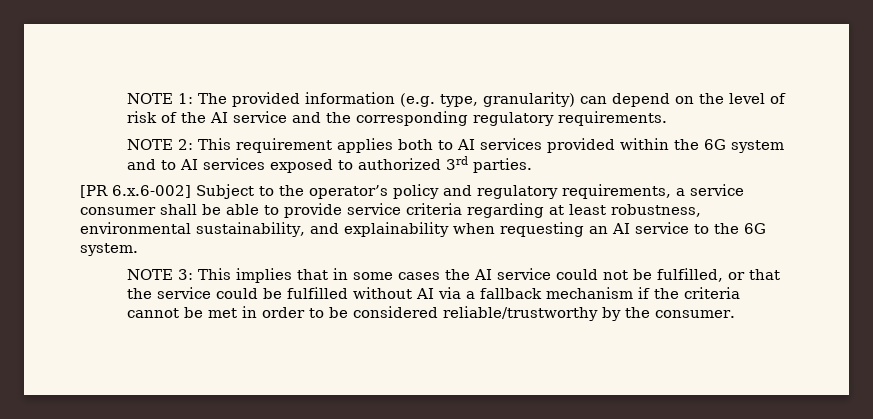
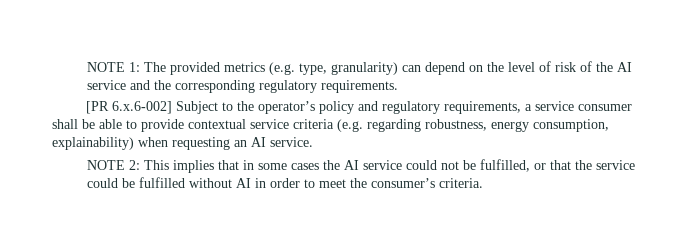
[305,92,396,104] information -> [223,62,265,72] metrics
[127,138,785,153] [127,156,533,173] // NOTE 2: This requirement applies both to AI services provided within the 6G system and to AI services exposed to authorized 3rd parties. -> (398, 86) none
(342, 210) none -> [188,119,246,129] contextual
[467,203,701,218] [80,222,766,237] [80,243,138,256] [127,269,194,280] regarding at least robustness, environmental sustainability, and explainability when requesting an AI service to the 6G system. // NOTE 3: -> [337,119,609,132] [52,137,313,150] [86,160,140,170] (e.g. regarding robustness, energy consumption, explainability) when requesting an AI service. // NOTE 2:
[438,287,741,299] [127,306,736,321] via a fallback mechanism if the criteria cannot be met in order to be considered reliable/trustworthy by the consumer. -> [254,178,483,188] in order to meet the consumer’s criteria.

